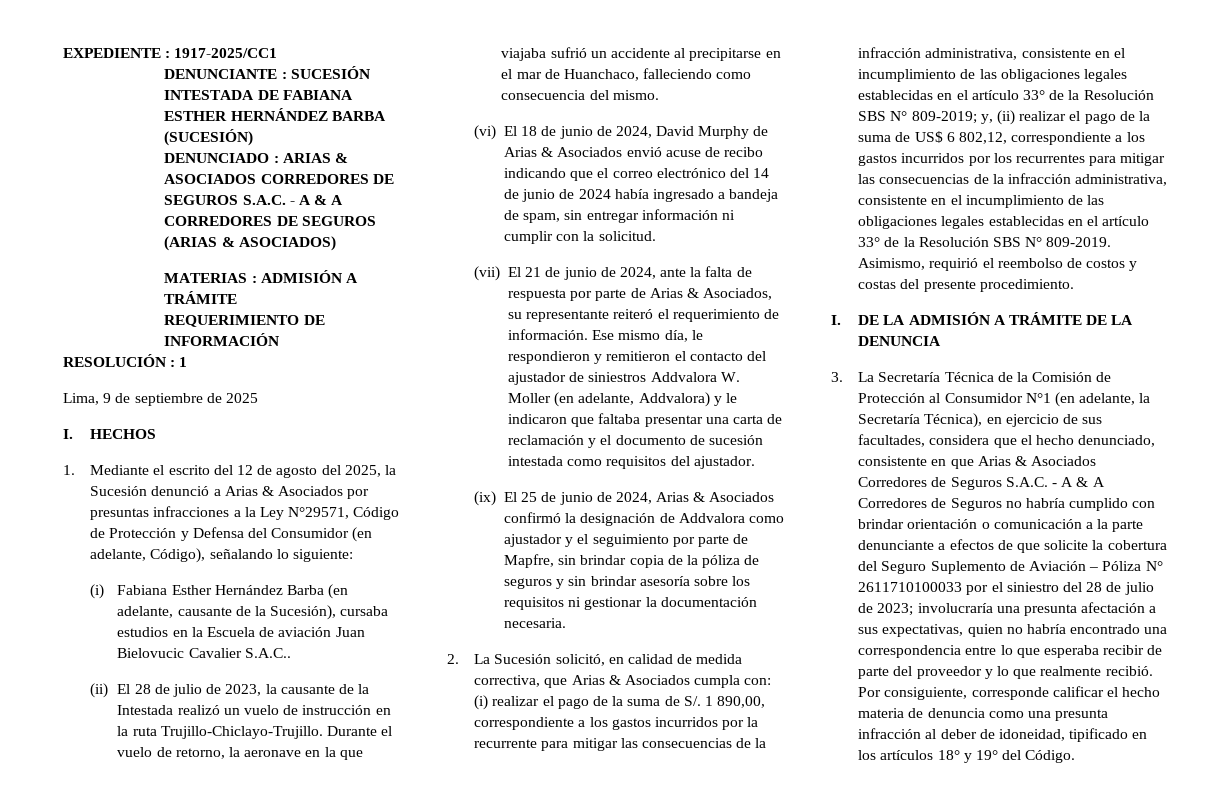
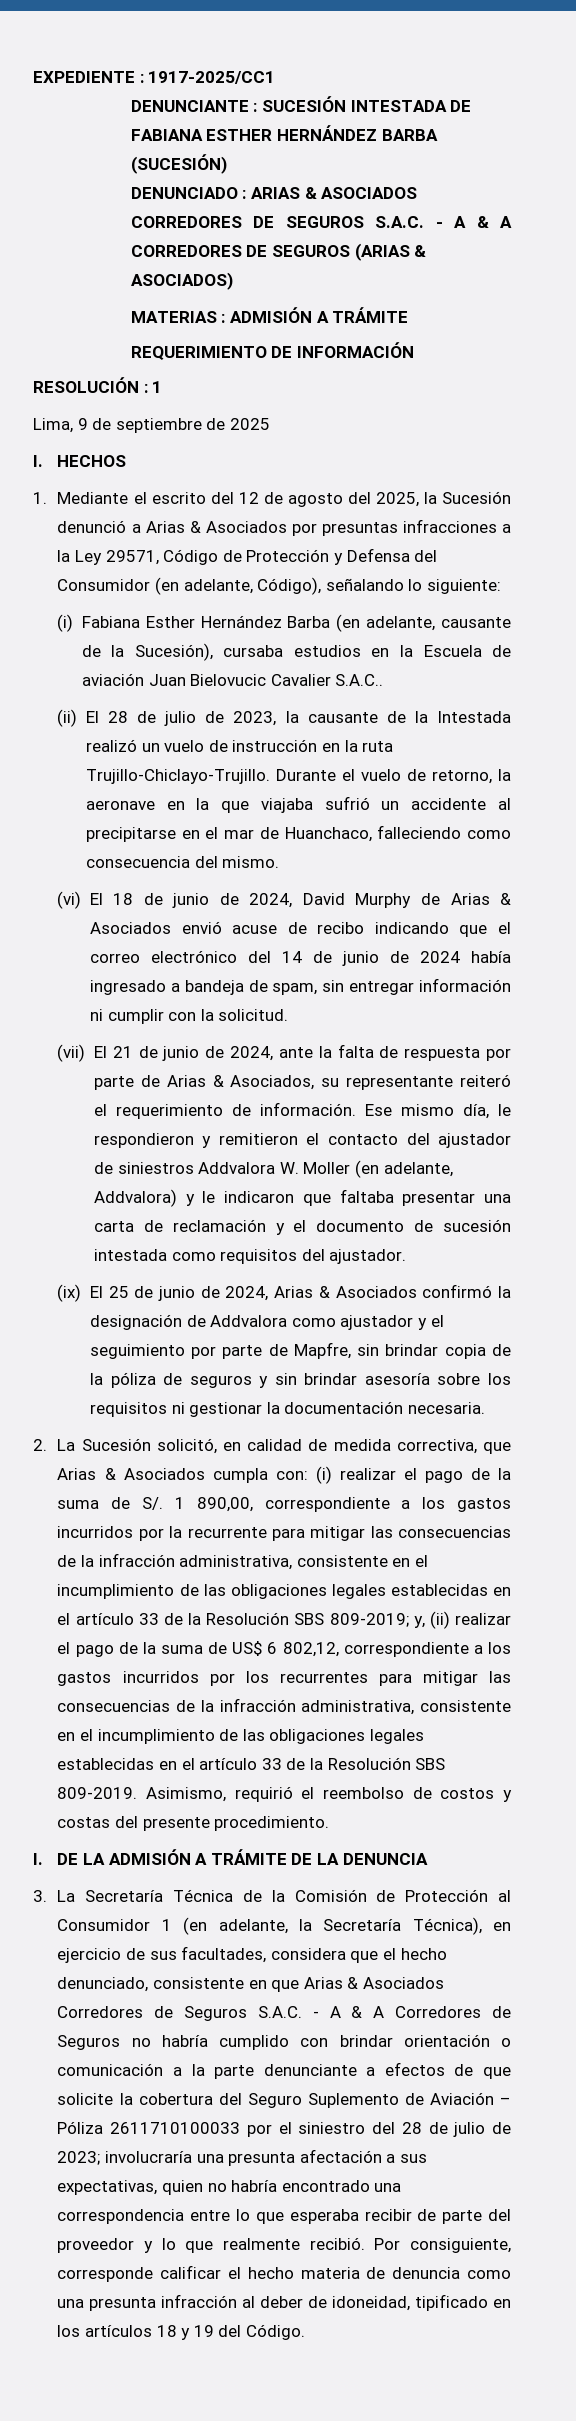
[288,507,350,519] N°29571, -> [105,550,159,565] 29571,
[1022,90,1154,100] [858,111,908,121] 33° de la Resolución SBS N° -> [138,1612,325,1625] 33 de la Resolución SBS
[858,237,1043,247] 33° de la Resolución SBS N° -> [261,1757,446,1770] 33 de la Resolución SBS
[1025,393,1051,403] N°1 -> [161,1919,172,1931] 1
[1145,561,1163,571] N° -> (104, 2127) none
[937,750,998,763] 18° y 19° -> [156,2325,214,2340] 18 y 19

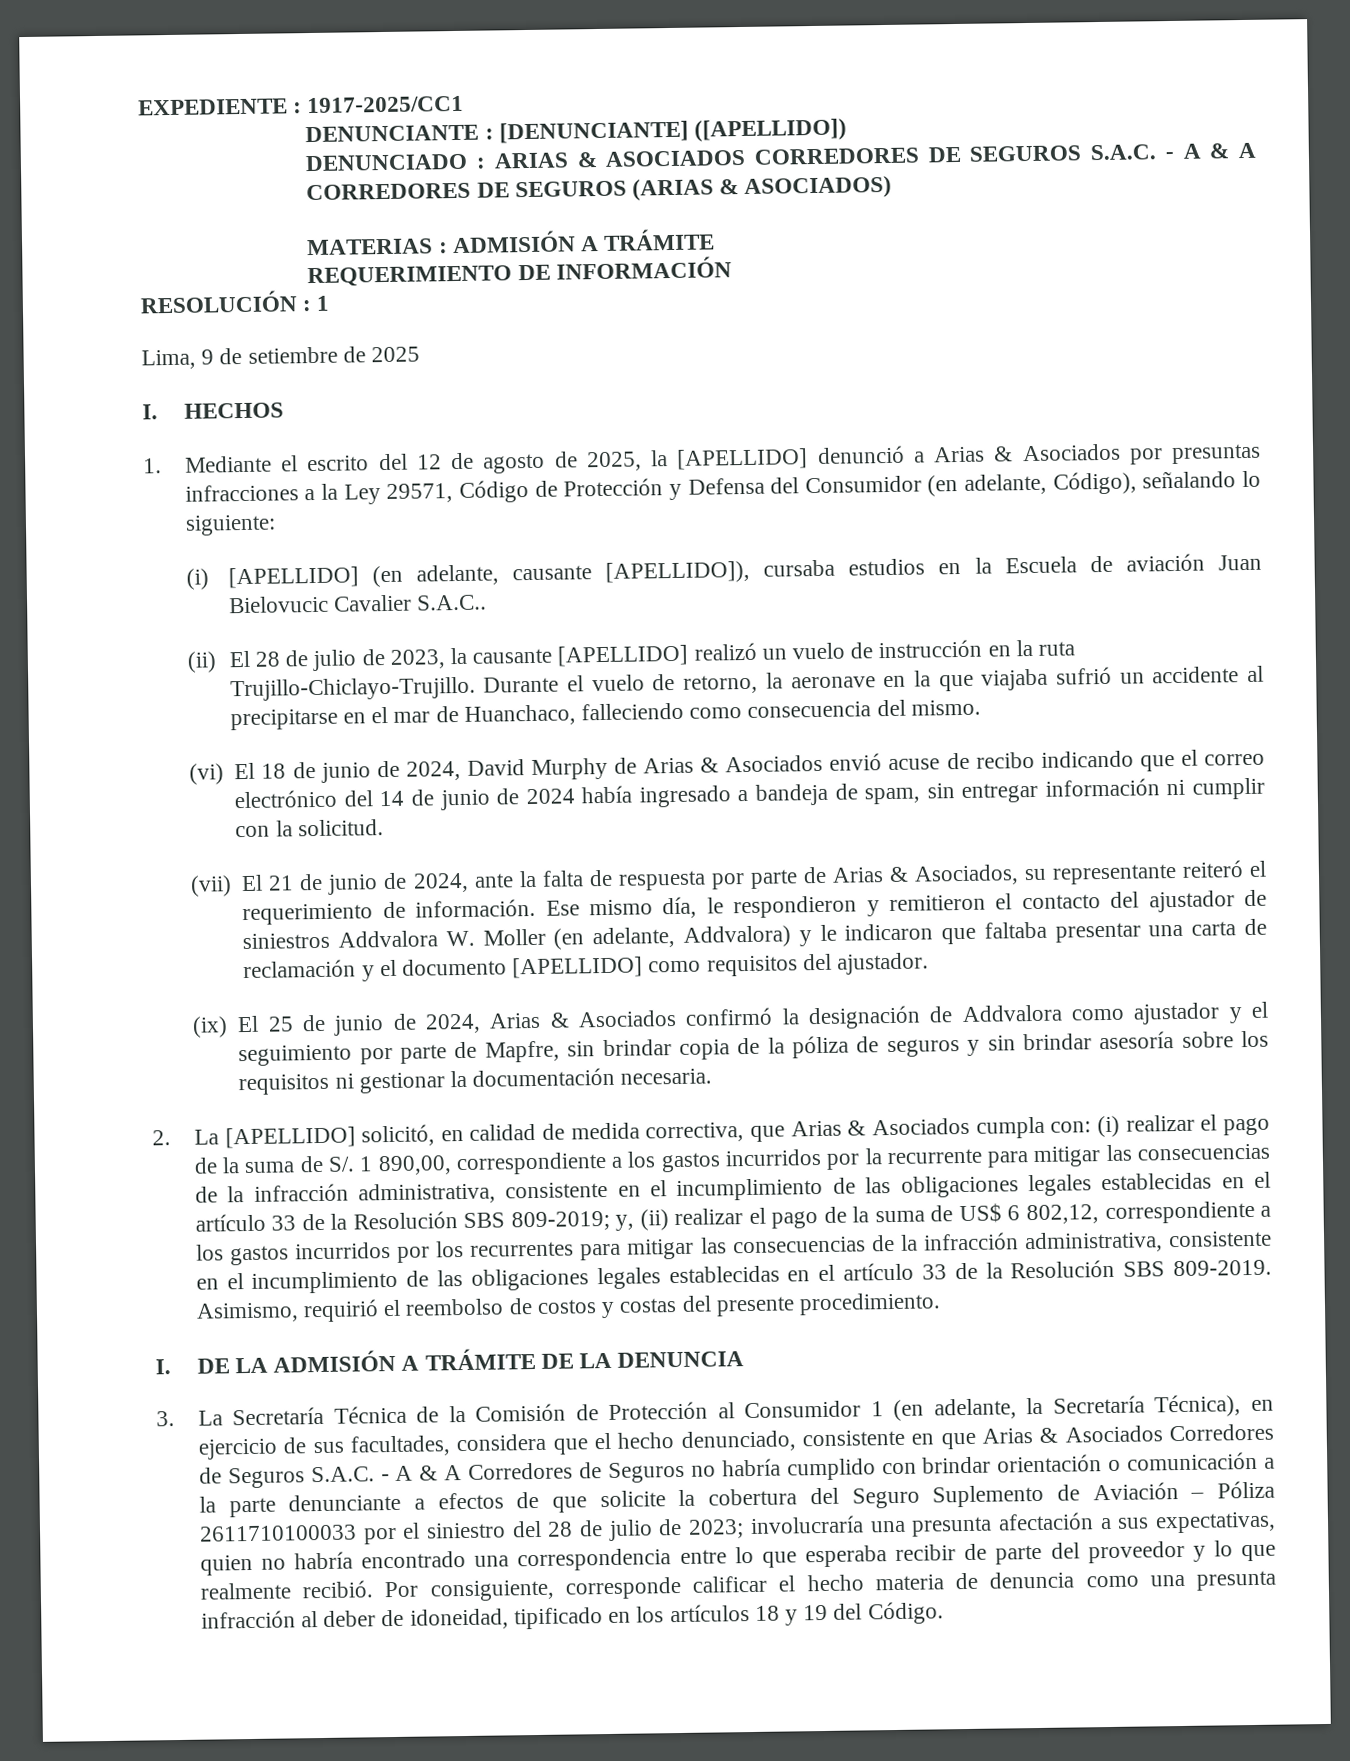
[262,96,472,112] [130,125,438,141] [130,154,227,174] SUCESIÓN INTESTADA DE FABIANA ESTHER HERNÁNDEZ BARBA (SUCESIÓN) -> [498,118,848,144] [DENUNCIANTE] ([APELLIDO])
[115,418,202,433] septiembre -> [247,346,338,364] setiembre
[347,492,371,504] del -> [554,451,578,468] de
[442,491,512,504] Sucesión -> [676,448,809,470] [APELLIDO]
[81,614,511,632] [81,643,213,661] Fabiana Esther Hernández Barba (en adelante, causante de la Sucesión), -> [227,560,751,589] [APELLIDO] (en adelante, causante [APELLIDO]),
[386,711,511,723] de la Intestada -> [557,644,689,667] [APELLIDO]
[414,1219,511,1232] [93,1249,167,1261] de sucesión intestada -> [512,956,644,979] [APELLIDO]
[81,1438,151,1451] Sucesión -> [224,1126,356,1149] [APELLIDO]

